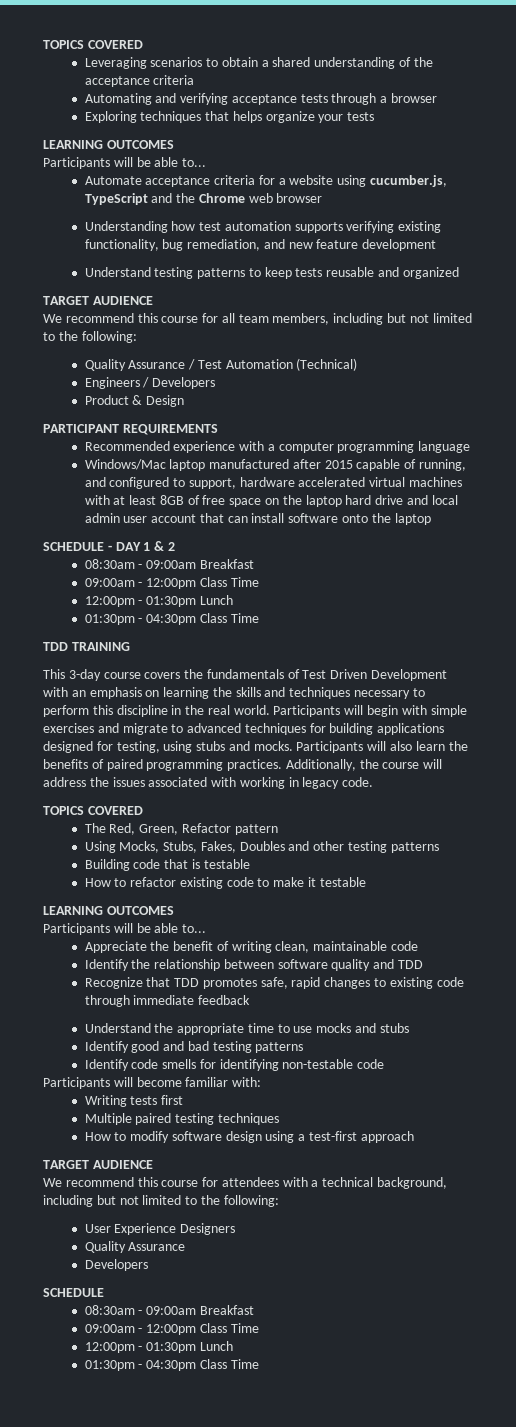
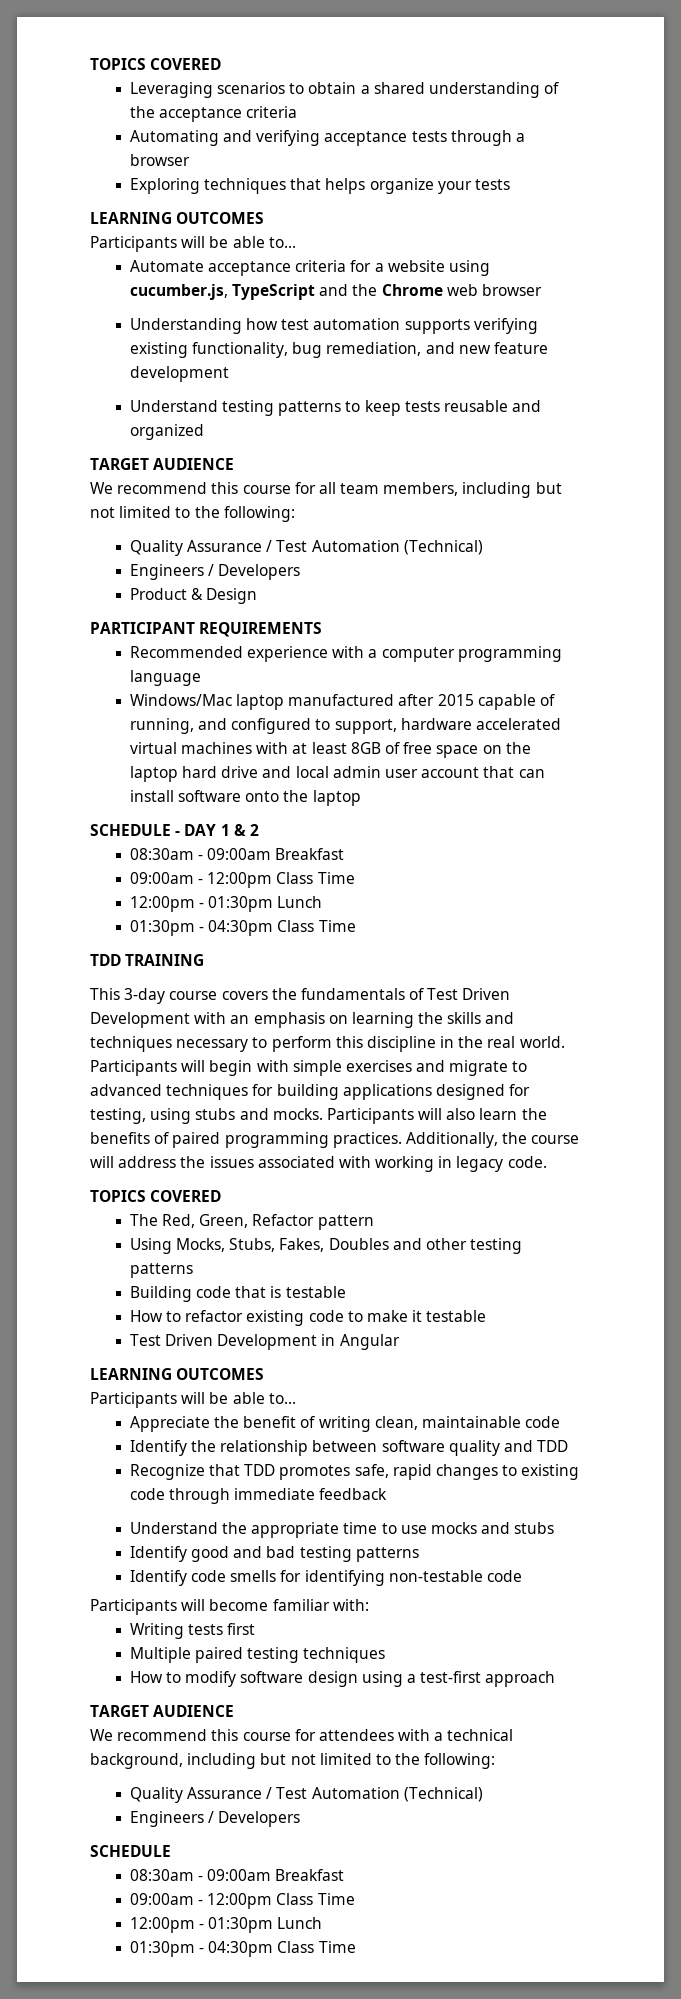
(366, 882) none -> [129,1334,400,1350] // Test Driven Development in Angular
[84,1223,236,1235] [84,1241,186,1253] // User Experience Designers // Quality Assurance // -> [129,1787,483,1803] [129,1811,215,1827] // Quality Assurance / Test Automation (Technical) // Engineers /

